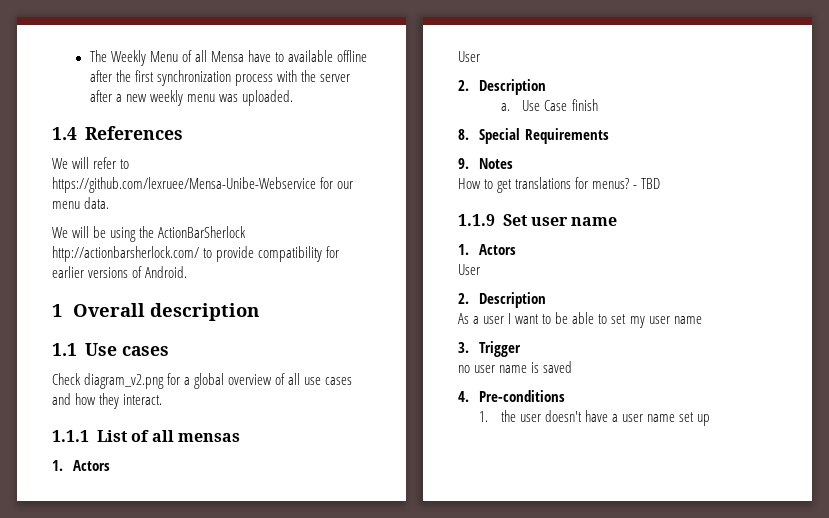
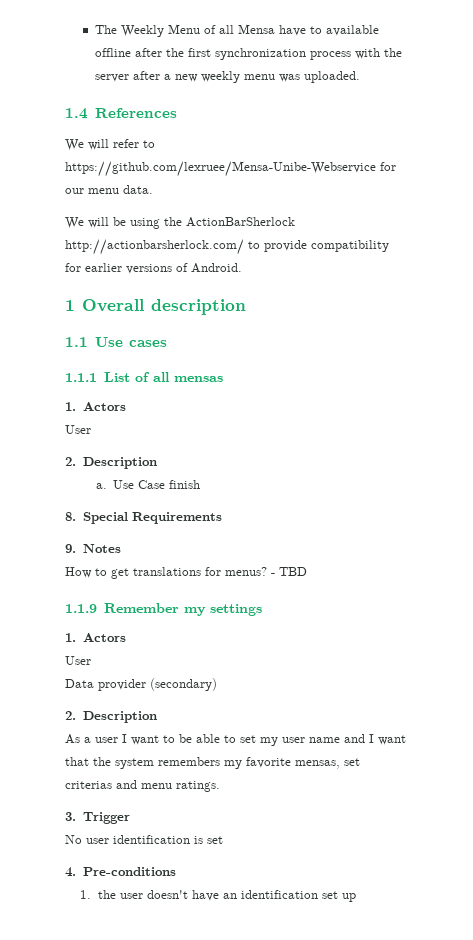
[52,373,353,389] [52,393,163,409] // Check diagram_v2.png for a global overview of all use cases and how they interact. -> (167, 343) none
[502,214,618,226] [458,244,517,255] [458,264,480,275] Set user name // 1. Actors // User -> [103,603,262,616] [65,633,126,642] [65,656,91,665] [65,678,217,691] Remember my settings // 1. Actors // User // Data provider (secondary)
[458,341,522,357] [458,361,573,373] // 3. Trigger // no user name is saved -> [344,734,406,745] [65,757,360,769] [65,780,220,792] [65,812,130,824] [65,835,223,844] and I want that the system remembers my favorite mensas, set criterias and menu ratings. // 3. Trigger // No user identification is set
[612,414,676,422] a user name -> [222,890,318,899] an identification

